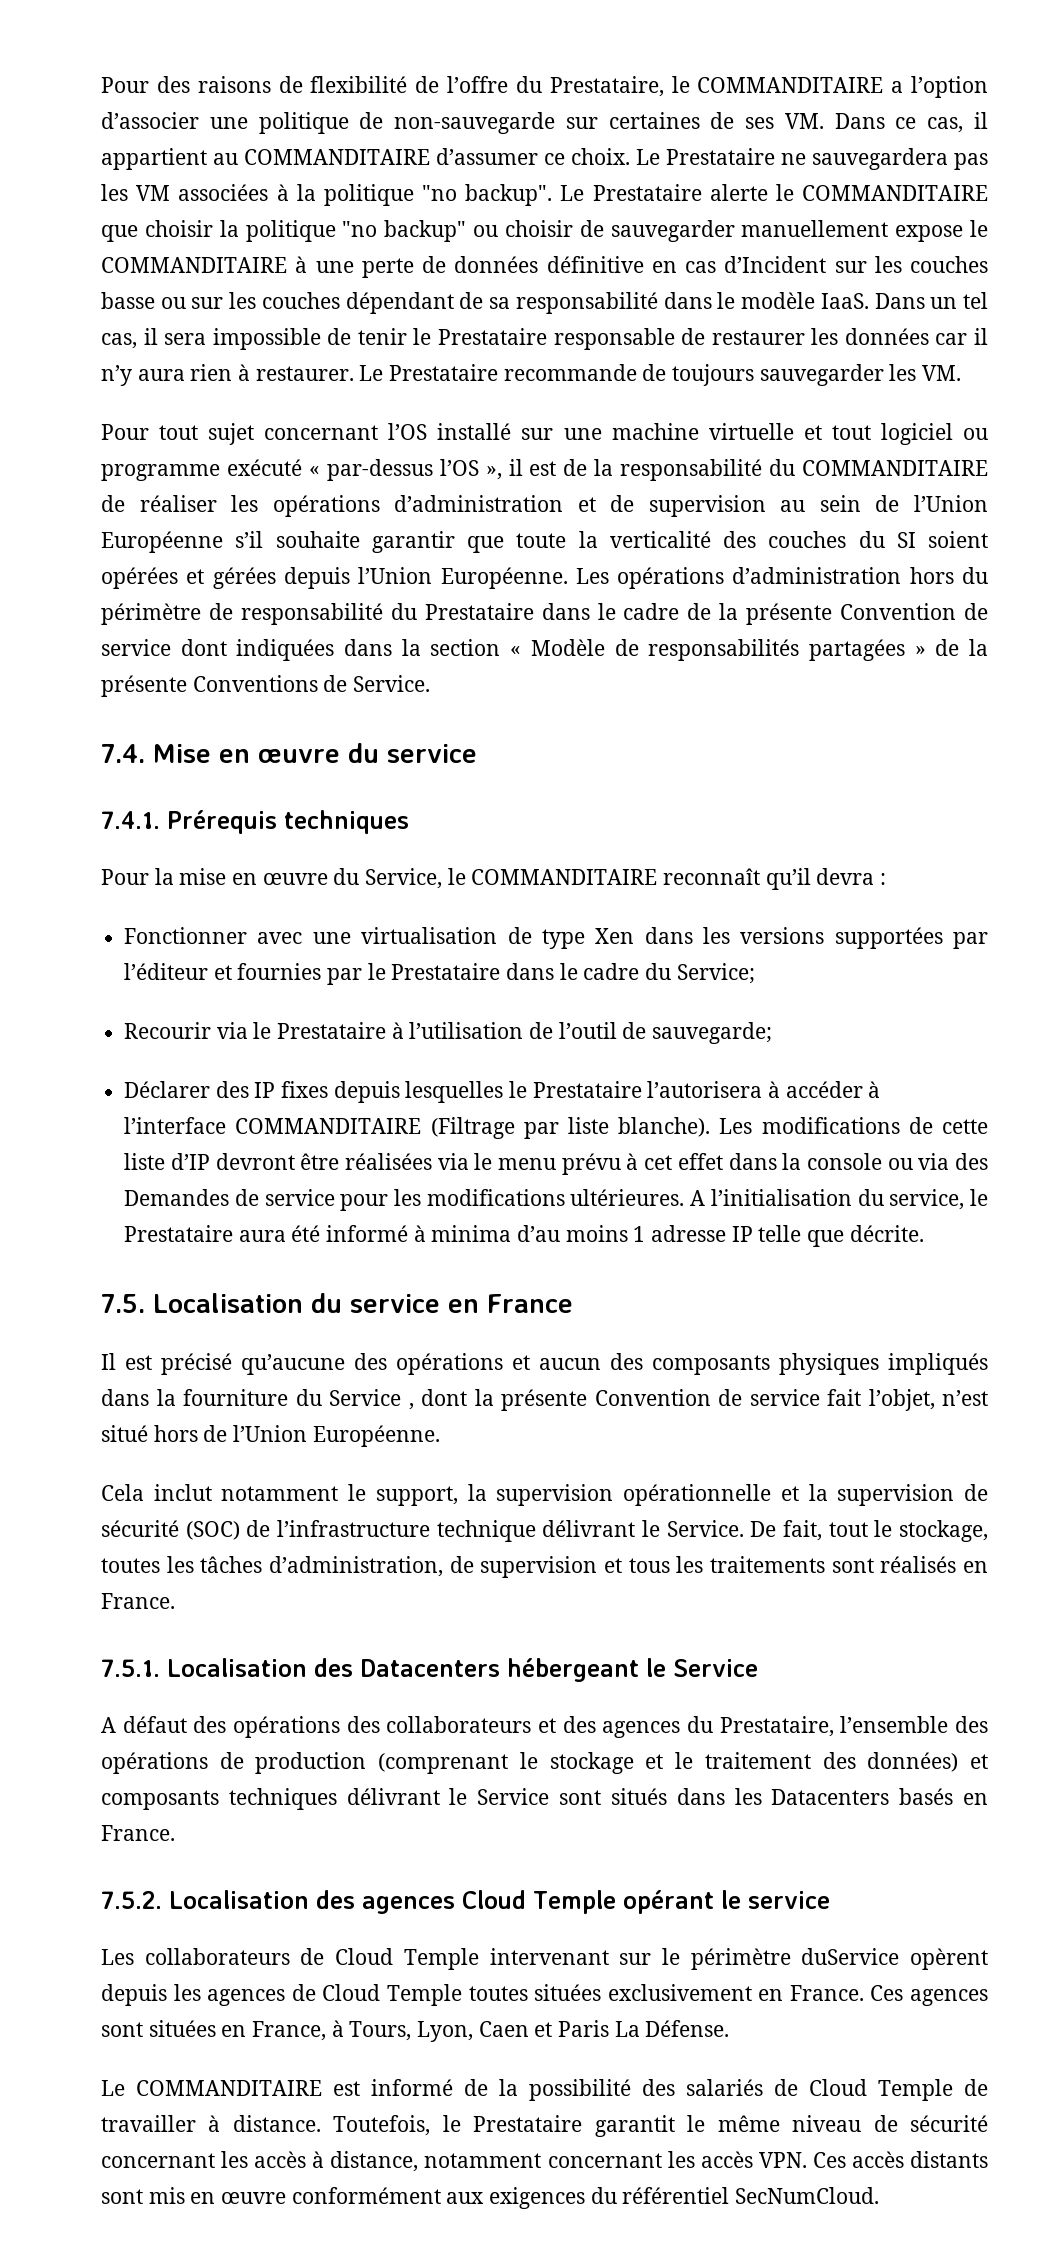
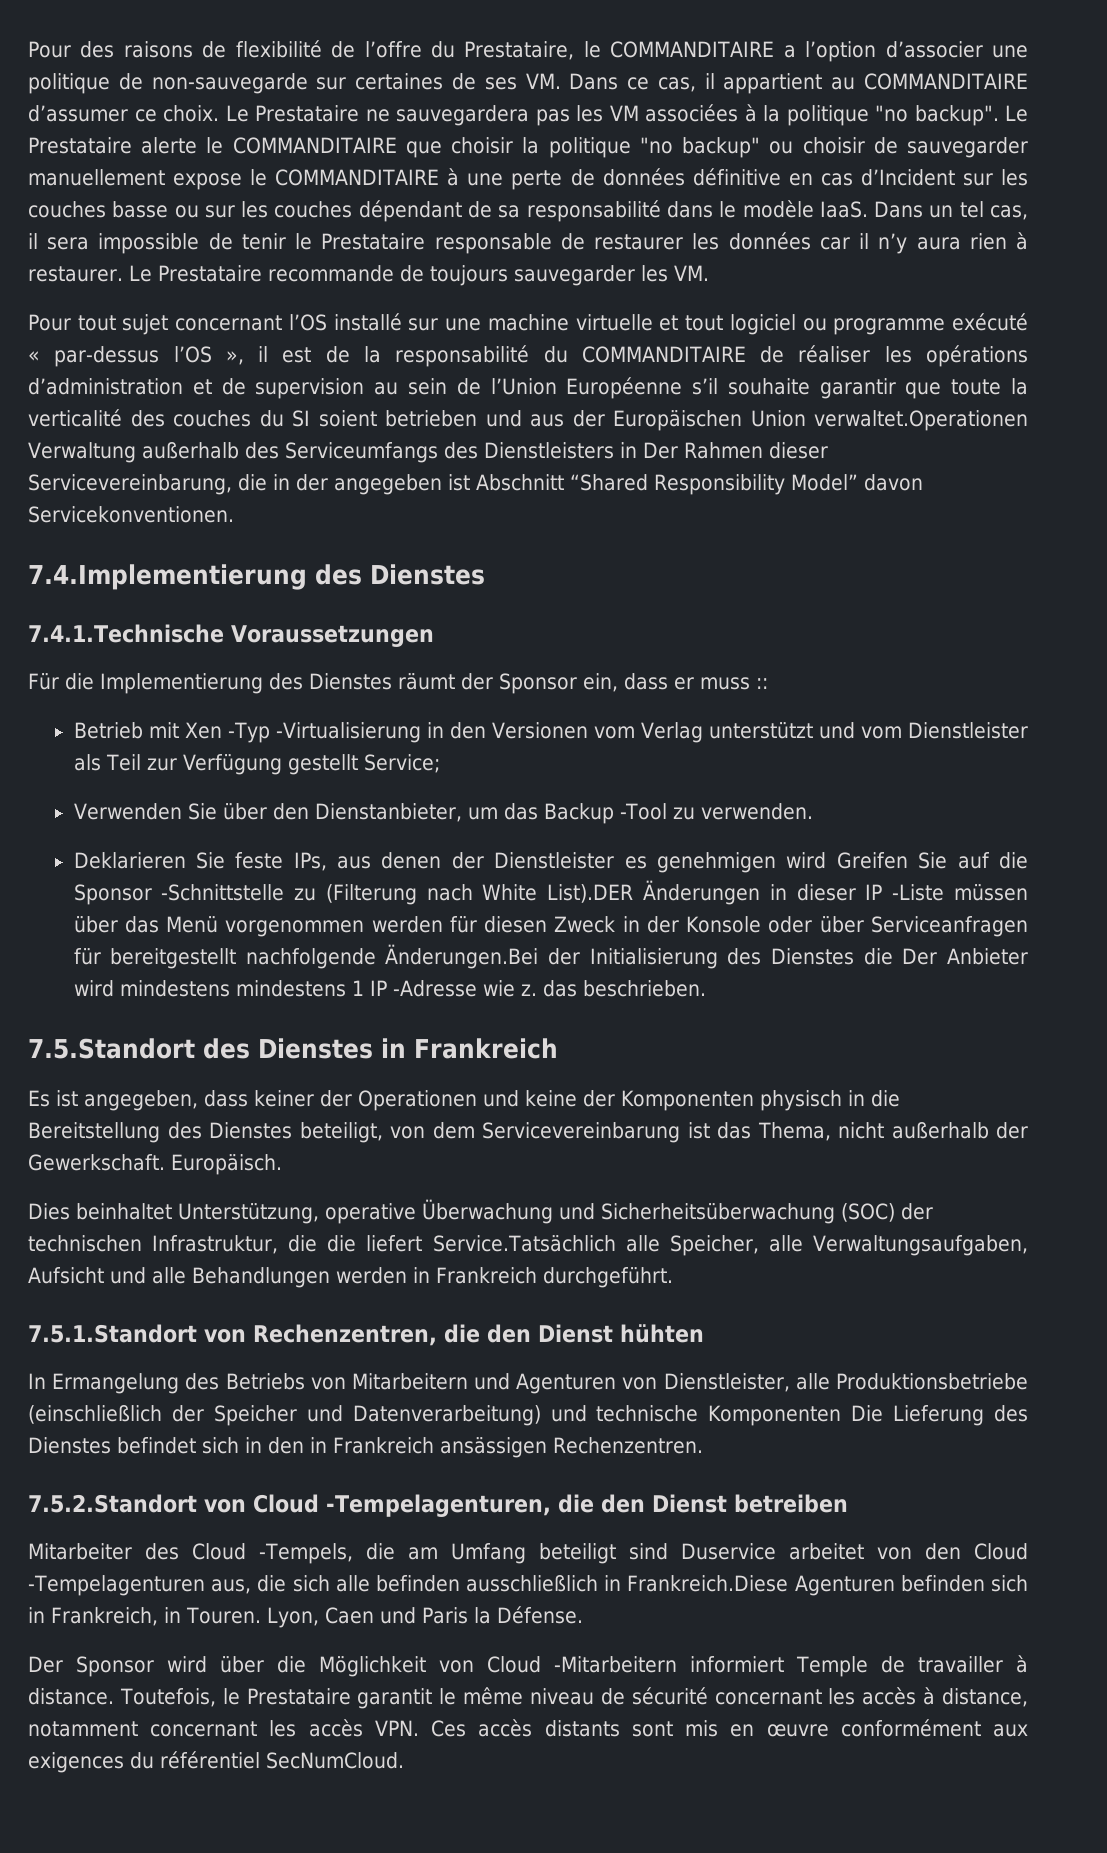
[101,567,988,589] [101,603,988,625] [101,639,989,661] [101,675,431,697] [101,743,477,763] [101,810,409,834] [101,868,887,890] [124,927,989,949] [124,963,755,985] [124,1022,773,1044] [124,1081,881,1103] [124,1117,988,1139] [124,1153,989,1175] [124,1189,988,1211] [124,1225,924,1247] [101,1293,573,1313] [101,1353,988,1375] [101,1389,988,1411] [101,1425,440,1447] [101,1484,989,1506] [101,1520,988,1542] [101,1556,988,1578] [101,1593,175,1609] [101,1658,758,1682] [101,1716,988,1738] [101,1752,989,1774] [101,1788,989,1810] [101,1825,175,1841] [101,1890,830,1914] [101,1948,989,1970] [101,1984,989,2006] [101,2020,730,2042] [101,2079,867,2101] opérées et gérées depuis l’Union Européenne. Les opérations d’administration hors du périmètre de responsabilité du Prestataire dans le cadre de la présente Convention de service dont indiquées dans la section « Modèle de responsabilités partagées » de la présente Conventions de Service. // 7.4. Mise en œuvre du service // 7.4.1. Prérequis techniques // Pour la mise en œuvre du Service, le COMMANDITAIRE reconnaît qu’il devra : // Fonctionner avec une virtualisation de type Xen dans les versions supportées par l’éditeur et fournies par le Prestataire dans le cadre du Service; // Recourir via le Prestataire à l’utilisation de l’outil de sauvegarde; // Déclarer des IP fixes depuis lesquelles le Prestataire l’autorisera à accéder à l’interface COMMANDITAIRE (Filtrage par liste blanche). Les modifications de cette liste d’IP devront être réalisées via le menu prévu à cet effet dans la console ou via des Demandes de service pour les modifications ultérieures. A l’initialisation du service, le Prestataire aura été informé à minima d’au moins 1 adresse IP telle que décrite. // 7.5. Localisation du service en France // Il est précisé qu’aucune des opérations et aucun des composants physiques impliqués dans la fourniture du Service , dont la présente Convention de service fait l’objet, n’est situé hors de l’Union Européenne. // Cela inclut notamment le support, la supervision opérationnelle et la supervision de sécurité (SOC) de l’infrastructure technique délivrant le Service. De fait, tout le stockage, toutes les tâches d’administration, de supervision et tous les traitements sont réalisés en France. // 7.5.1. Localisation des Datacenters hébergeant le Service // A défaut des opérations des collaborateurs et des agences du Prestataire, l’ensemble des opérations de production (comprenant le stockage et le traitement des données) et composants techniques délivrant le Service sont situés dans les Datacenters basés en France. // 7.5.2. Localisation des agences Cloud Temple opérant le service // Les collaborateurs de Cloud Temple intervenant sur le périmètre duService opèrent depuis les agences de Cloud Temple toutes situées exclusivement en France. Ces agences sont situées en France, à Tours, Lyon, Caen et Paris La Défense. // Le COMMANDITAIRE est informé de la possibilité des salariés de Cloud -> [385,410,1028,431] [28,442,828,463] [28,474,923,495] [28,506,234,523] [28,564,485,590] [28,624,434,647] [28,673,768,694] [73,722,1028,743] [73,754,441,775] [73,803,814,824] [73,852,1028,873] [73,880,1028,905] [73,916,1029,937] [73,944,1028,969] [73,980,706,997] [28,1038,558,1059] [28,1090,900,1111] [28,1122,1028,1143] [28,1154,282,1175] [28,1199,933,1224] [28,1235,1029,1256] [28,1267,673,1288] [28,1324,704,1346] [28,1373,1028,1394] [28,1405,1028,1426] [28,1437,703,1458] [28,1494,848,1517] [28,1543,1029,1564] [28,1575,1028,1596] [28,1606,583,1628] [28,1656,785,1677] betrieben und aus der Europäischen Union verwaltet.Operationen Verwaltung außerhalb des Serviceumfangs des Dienstleisters in Der Rahmen dieser Servicevereinbarung, die in der angegeben ist Abschnitt “Shared Responsibility Model” davon Servicekonventionen. // 7.4.Implementierung des Dienstes // 7.4.1.Technische Voraussetzungen // Für die Implementierung des Dienstes räumt der Sponsor ein, dass er muss :: // Betrieb mit Xen -Typ -Virtualisierung in den Versionen vom Verlag unterstützt und vom Dienstleister als Teil zur Verfügung gestellt Service; // Verwenden Sie über den Dienstanbieter, um das Backup -Tool zu verwenden. // Deklarieren Sie feste IPs, aus denen der Dienstleister es genehmigen wird Greifen Sie auf die Sponsor -Schnittstelle zu (Filterung nach White List).DER Änderungen in dieser IP -Liste müssen über das Menü vorgenommen werden für diesen Zweck in der Konsole oder über Serviceanfragen für bereitgestellt nachfolgende Änderungen.Bei der Initialisierung des Dienstes die Der Anbieter wird mindestens mindestens 1 IP -Adresse wie z. das beschrieben. // 7.5.Standort des Dienstes in Frankreich // Es ist angegeben, dass keiner der Operationen und keine der Komponenten physisch in die Bereitstellung des Dienstes beteiligt, von dem Servicevereinbarung ist das Thema, nicht außerhalb der Gewerkschaft. Europäisch. // Dies beinhaltet Unterstützung, operative Überwachung und Sicherheitsüberwachung (SOC) der technischen Infrastruktur, die die liefert Service.Tatsächlich alle Speicher, alle Verwaltungsaufgaben, Aufsicht und alle Behandlungen werden in Frankreich durchgeführt. // 7.5.1.Standort von Rechenzentren, die den Dienst hühten // In Ermangelung des Betriebs von Mitarbeitern und Agenturen von Dienstleister, alle Produktionsbetriebe (einschließlich der Speicher und Datenverarbeitung) und technische Komponenten Die Lieferung des Dienstes befindet sich in den in Frankreich ansässigen Rechenzentren. // 7.5.2.Standort von Cloud -Tempelagenturen, die den Dienst betreiben // Mitarbeiter des Cloud -Tempels, die am Umfang beteiligt sind Duservice arbeitet von den Cloud -Tempelagenturen aus, die sich alle befinden ausschließlich in Frankreich.Diese Agenturen befinden sich in Frankreich, in Touren. Lyon, Caen und Paris la Défense. // Der Sponsor wird über die Möglichkeit von Cloud -Mitarbeitern informiert

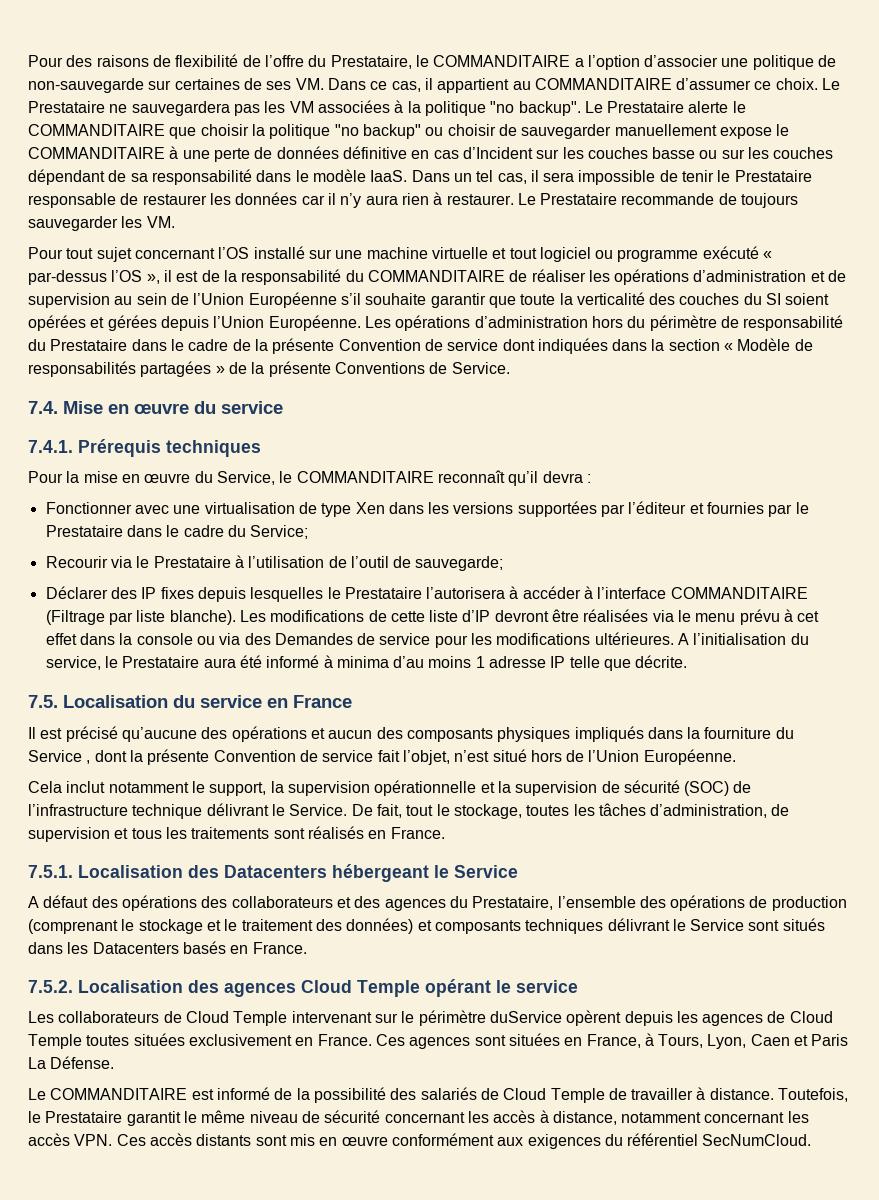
[385,410,1028,431] [28,442,828,463] [28,474,923,495] [28,506,234,523] [28,564,485,590] [28,624,434,647] [28,673,768,694] [73,722,1028,743] [73,754,441,775] [73,803,814,824] [73,852,1028,873] [73,880,1028,905] [73,916,1029,937] [73,944,1028,969] [73,980,706,997] [28,1038,558,1059] [28,1090,900,1111] [28,1122,1028,1143] [28,1154,282,1175] [28,1199,933,1224] [28,1235,1029,1256] [28,1267,673,1288] [28,1324,704,1346] [28,1373,1028,1394] [28,1405,1028,1426] [28,1437,703,1458] [28,1494,848,1517] [28,1543,1029,1564] [28,1575,1028,1596] [28,1606,583,1628] [28,1656,785,1677] betrieben und aus der Europäischen Union verwaltet.Operationen Verwaltung außerhalb des Serviceumfangs des Dienstleisters in Der Rahmen dieser Servicevereinbarung, die in der angegeben ist Abschnitt “Shared Responsibility Model” davon Servicekonventionen. // 7.4.Implementierung des Dienstes // 7.4.1.Technische Voraussetzungen // Für die Implementierung des Dienstes räumt der Sponsor ein, dass er muss :: // Betrieb mit Xen -Typ -Virtualisierung in den Versionen vom Verlag unterstützt und vom Dienstleister als Teil zur Verfügung gestellt Service; // Verwenden Sie über den Dienstanbieter, um das Backup -Tool zu verwenden. // Deklarieren Sie feste IPs, aus denen der Dienstleister es genehmigen wird Greifen Sie auf die Sponsor -Schnittstelle zu (Filterung nach White List).DER Änderungen in dieser IP -Liste müssen über das Menü vorgenommen werden für diesen Zweck in der Konsole oder über Serviceanfragen für bereitgestellt nachfolgende Änderungen.Bei der Initialisierung des Dienstes die Der Anbieter wird mindestens mindestens 1 IP -Adresse wie z. das beschrieben. // 7.5.Standort des Dienstes in Frankreich // Es ist angegeben, dass keiner der Operationen und keine der Komponenten physisch in die Bereitstellung des Dienstes beteiligt, von dem Servicevereinbarung ist das Thema, nicht außerhalb der Gewerkschaft. Europäisch. // Dies beinhaltet Unterstützung, operative Überwachung und Sicherheitsüberwachung (SOC) der technischen Infrastruktur, die die liefert Service.Tatsächlich alle Speicher, alle Verwaltungsaufgaben, Aufsicht und alle Behandlungen werden in Frankreich durchgeführt. // 7.5.1.Standort von Rechenzentren, die den Dienst hühten // In Ermangelung des Betriebs von Mitarbeitern und Agenturen von Dienstleister, alle Produktionsbetriebe (einschließlich der Speicher und Datenverarbeitung) und technische Komponenten Die Lieferung des Dienstes befindet sich in den in Frankreich ansässigen Rechenzentren. // 7.5.2.Standort von Cloud -Tempelagenturen, die den Dienst betreiben // Mitarbeiter des Cloud -Tempels, die am Umfang beteiligt sind Duservice arbeitet von den Cloud -Tempelagenturen aus, die sich alle befinden ausschließlich in Frankreich.Diese Agenturen befinden sich in Frankreich, in Touren. Lyon, Caen und Paris la Défense. // Der Sponsor wird über die Möglichkeit von Cloud -Mitarbeitern informiert -> [28,315,844,331] [28,338,813,354] [28,361,510,377] [28,401,283,414] [28,439,261,457] [28,470,591,486] [45,501,809,517] [45,525,309,539] [45,555,504,571] [45,586,808,602] [45,609,820,625] [45,632,809,648] [45,655,688,671] [28,695,352,708] [28,726,794,742] [28,749,736,765] [28,780,752,796] [28,803,790,819] [28,826,445,842] [28,864,518,882] [28,895,847,911] [28,918,825,934] [28,941,307,954] [28,979,578,997] [28,1010,833,1026] [28,1033,849,1049] [28,1056,115,1069] [28,1087,547,1103] opérées et gérées depuis l’Union Européenne. Les opérations d’administration hors du périmètre de responsabilité du Prestataire dans le cadre de la présente Convention de service dont indiquées dans la section « Modèle de responsabilités partagées » de la présente Conventions de Service. // 7.4. Mise en œuvre du service // 7.4.1. Prérequis techniques // Pour la mise en œuvre du Service, le COMMANDITAIRE reconnaît qu’il devra : // Fonctionner avec une virtualisation de type Xen dans les versions supportées par l’éditeur et fournies par le Prestataire dans le cadre du Service; // Recourir via le Prestataire à l’utilisation de l’outil de sauvegarde; // Déclarer des IP fixes depuis lesquelles le Prestataire l’autorisera à accéder à l’interface COMMANDITAIRE (Filtrage par liste blanche). Les modifications de cette liste d’IP devront être réalisées via le menu prévu à cet effet dans la console ou via des Demandes de service pour les modifications ultérieures. A l’initialisation du service, le Prestataire aura été informé à minima d’au moins 1 adresse IP telle que décrite. // 7.5. Localisation du service en France // Il est précisé qu’aucune des opérations et aucun des composants physiques impliqués dans la fourniture du Service , dont la présente Convention de service fait l’objet, n’est situé hors de l’Union Européenne. // Cela inclut notamment le support, la supervision opérationnelle et la supervision de sécurité (SOC) de l’infrastructure technique délivrant le Service. De fait, tout le stockage, toutes les tâches d’administration, de supervision et tous les traitements sont réalisés en France. // 7.5.1. Localisation des Datacenters hébergeant le Service // A défaut des opérations des collaborateurs et des agences du Prestataire, l’ensemble des opérations de production (comprenant le stockage et le traitement des données) et composants techniques délivrant le Service sont situés dans les Datacenters basés en France. // 7.5.2. Localisation des agences Cloud Temple opérant le service // Les collaborateurs de Cloud Temple intervenant sur le périmètre duService opèrent depuis les agences de Cloud Temple toutes situées exclusivement en France. Ces agences sont situées en France, à Tours, Lyon, Caen et Paris La Défense. // Le COMMANDITAIRE est informé de la possibilité des salariés de Cloud

